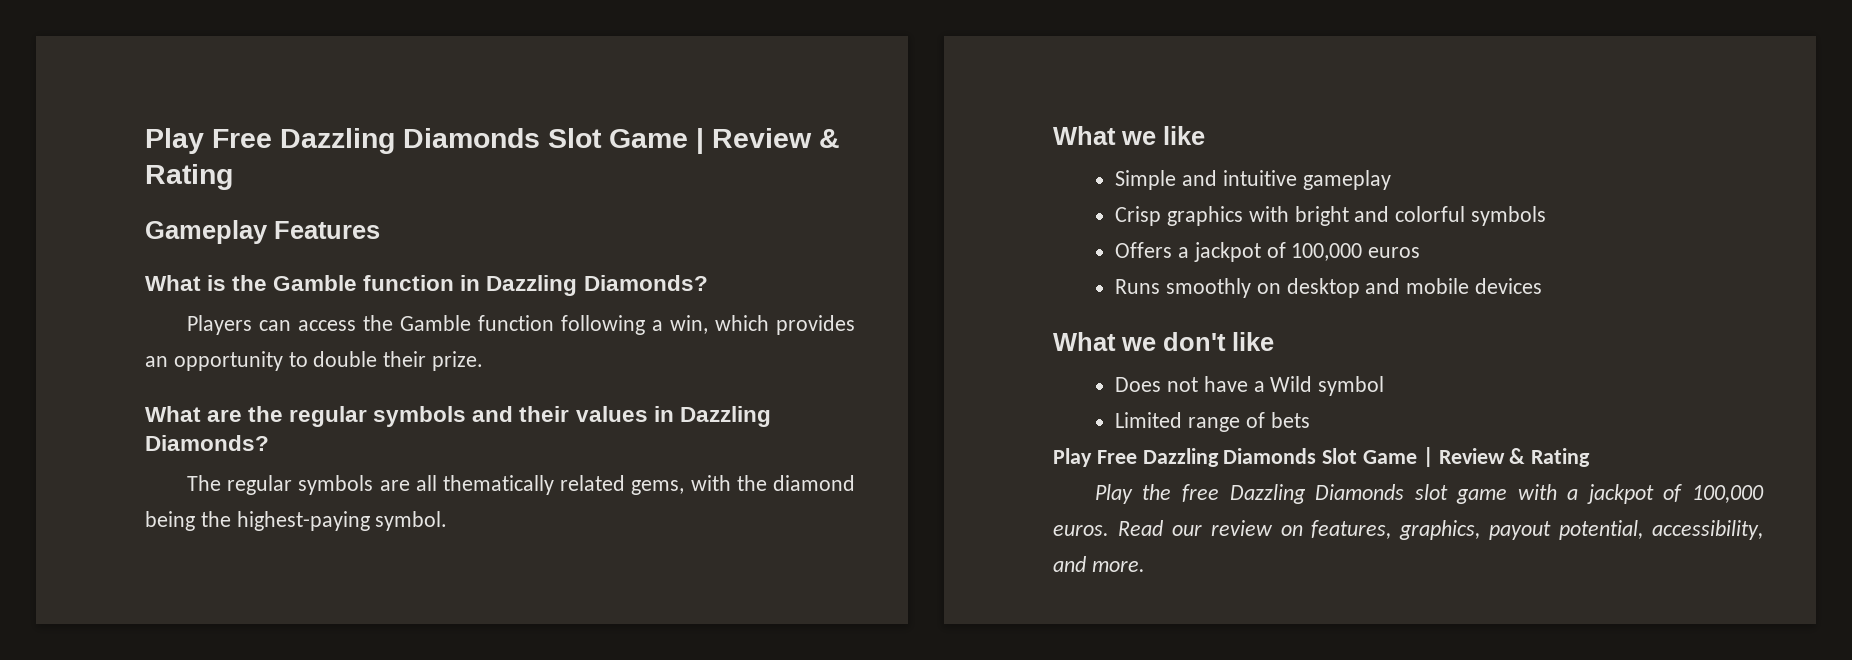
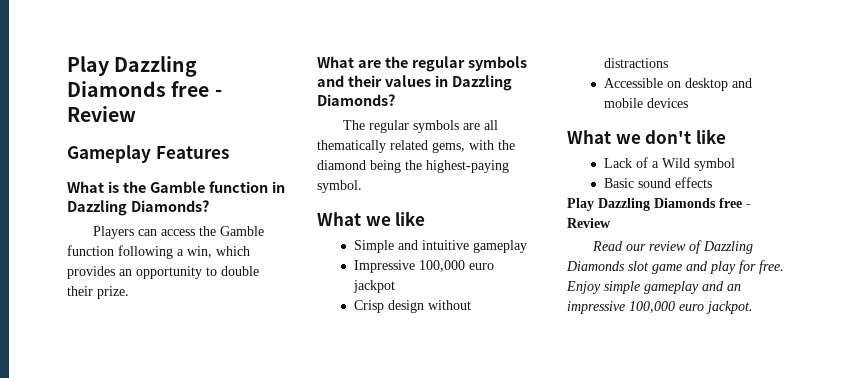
[145,128,840,154] [145,164,233,190] Play Free Dazzling Diamonds Slot Game | Review & Rating -> [67,56,198,77] [67,81,222,97] [67,106,136,122] Play Dazzling Diamonds free - Review
[1115,206,1546,226] [1115,242,1421,262] [1115,278,1251,298] Crisp graphics with bright and colorful symbols // Offers a jackpot of 100,000 euros // Runs smoothly -> [353,260,494,273] [352,280,395,293] [353,300,471,313] [603,58,668,68] [603,78,663,88] Impressive 100,000 euro jackpot // Crisp design without distractions // Accessible
[1115,376,1248,392] Does not have -> [603,157,648,168] Lack of
[1115,412,1310,432] [1053,447,1591,467] [1094,484,1764,504] [1053,520,1763,540] [1053,556,1145,572] Limited range of bets // Play Free Dazzling Diamonds Slot Game | Review & Rating // Play the free Dazzling Diamonds slot game with a jackpot of 100,000 euros. Read our review on features, graphics, payout potential, accessibility, and more. -> [603,177,712,188] [567,198,751,211] [567,218,611,228] [592,240,754,254] [566,260,784,274] [566,281,741,294] [567,301,753,314] Basic sound effects // Play Dazzling Diamonds free - Review // Read our review of Dazzling Diamonds slot game and play for free. Enjoy simple gameplay and an impressive 100,000 euro jackpot.

